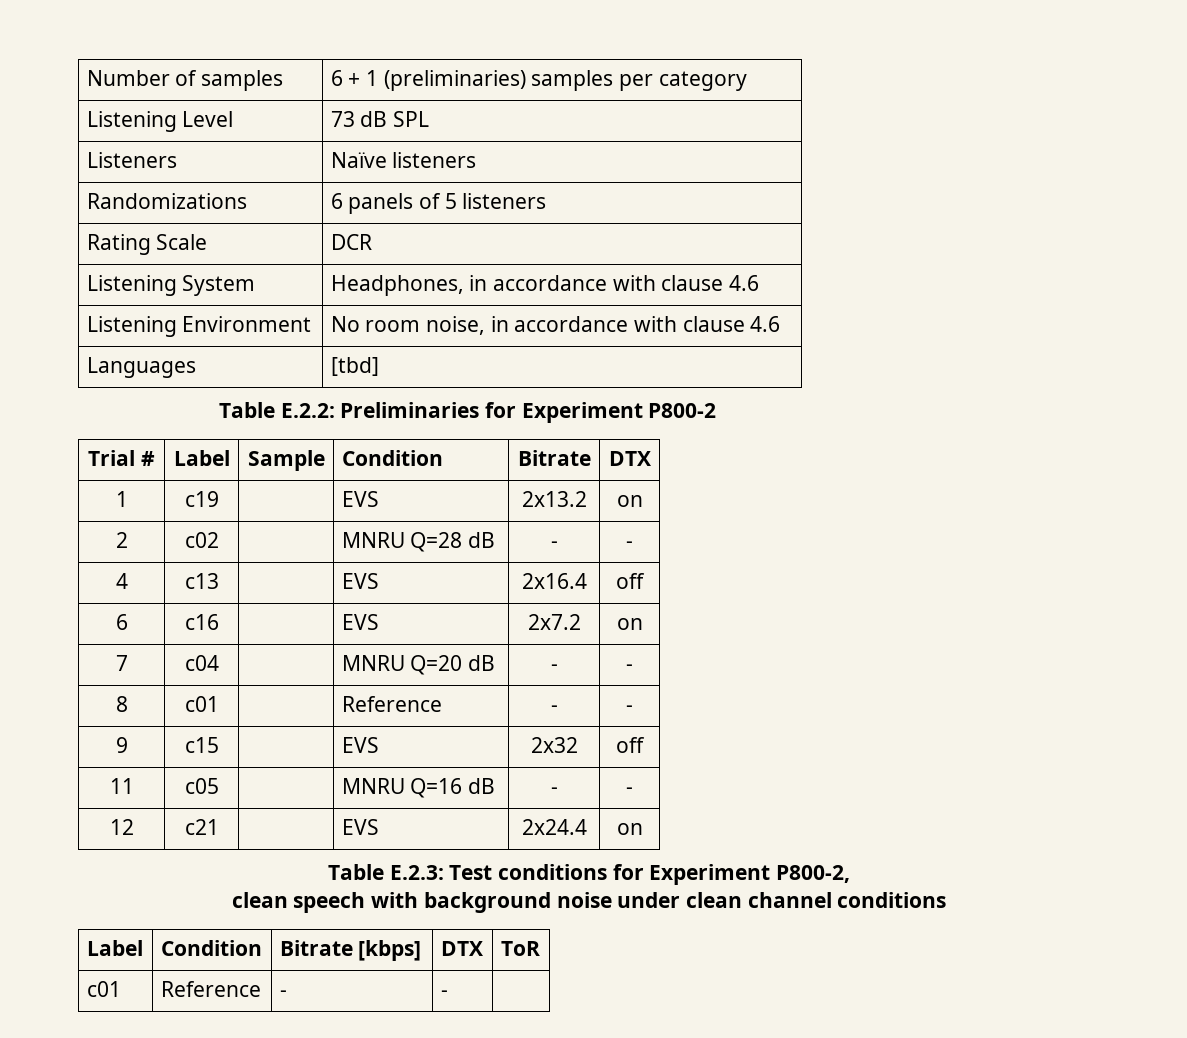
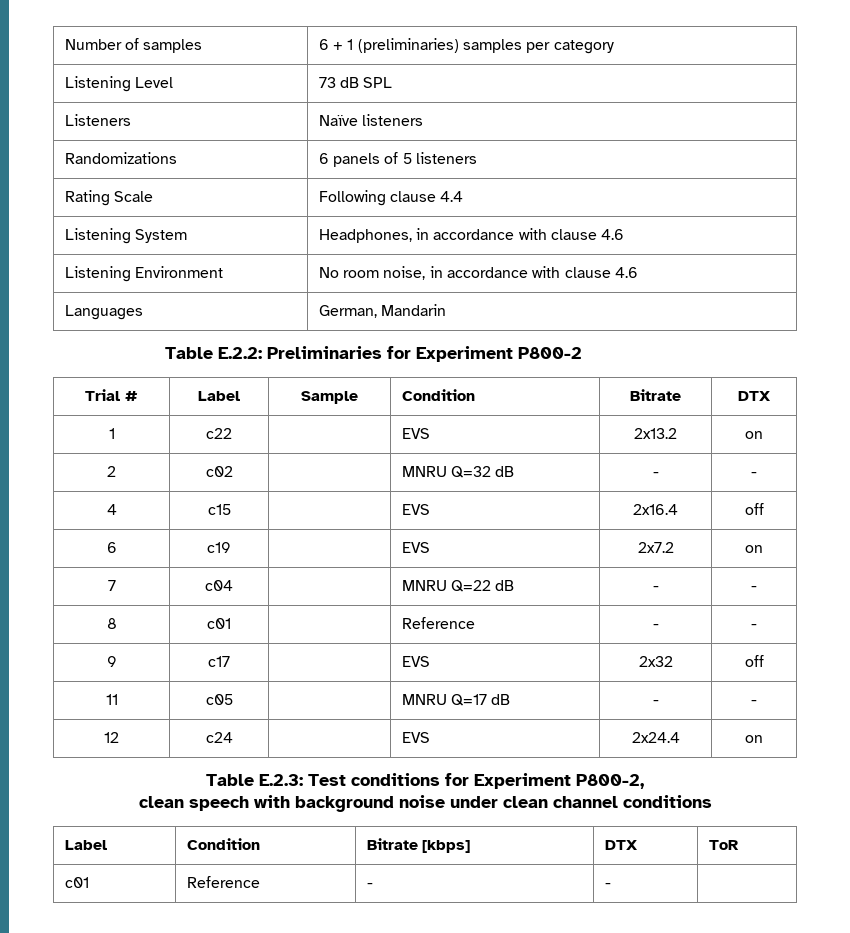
[330,234,372,250] DCR -> [318,190,464,206] Following clause 4.4
[330,357,379,376] [tbd] -> [318,304,446,318] German, Mandarin
[184,491,219,507] c19 -> [206,428,232,439] c22
[410,532,463,552] Q=28 -> [450,466,491,478] Q=32
[184,573,219,589] c13 -> [207,504,231,515] c15
[184,614,219,630] c16 -> [207,542,231,553] c19
[410,655,463,675] Q=20 -> [450,580,491,592] Q=22
[184,737,219,753] c15 -> [208,656,230,667] c17
[410,778,463,798] Q=16 -> [450,694,487,706] Q=17
[184,819,219,835] c21 -> [205,732,233,743] c24

